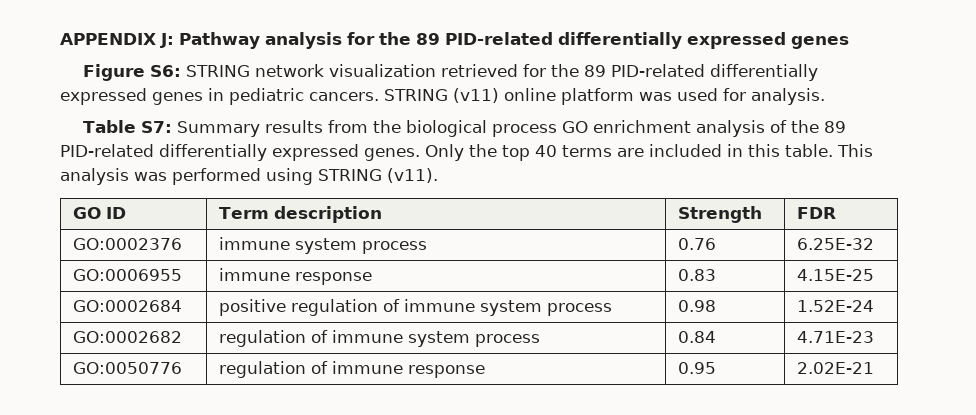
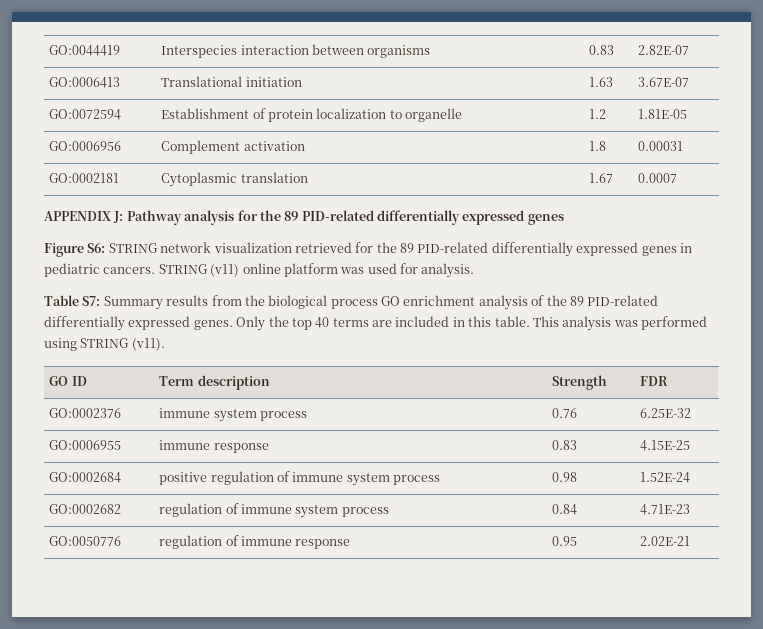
(60, 39) none -> [49,45,121,56] [161,44,431,58] [589,45,615,55] [638,45,690,55] [49,77,121,88] [161,76,302,87] [589,77,614,87] [638,77,690,87] [49,109,122,120] [161,108,463,122] [589,109,607,119] [638,109,688,119] [49,141,122,151] [161,140,305,154] [589,141,607,151] [638,141,684,151] [49,173,120,183] [161,172,308,187] [589,173,614,183] [638,173,678,183] GO:0044419 | Interspecies interaction between organisms | 0.83 | 2.82E-07 // GO:0006413 | Translational initiation | 1.63 | 3.67E-07 // GO:0072594 | Establishment of protein localization to organelle | 1.2 | 1.81E-05 // GO:0006956 | Complement activation | 1.8 | 0.00031 // GO:0002181 | Cytoplasmic translation | 1.67 | 0.0007 //

